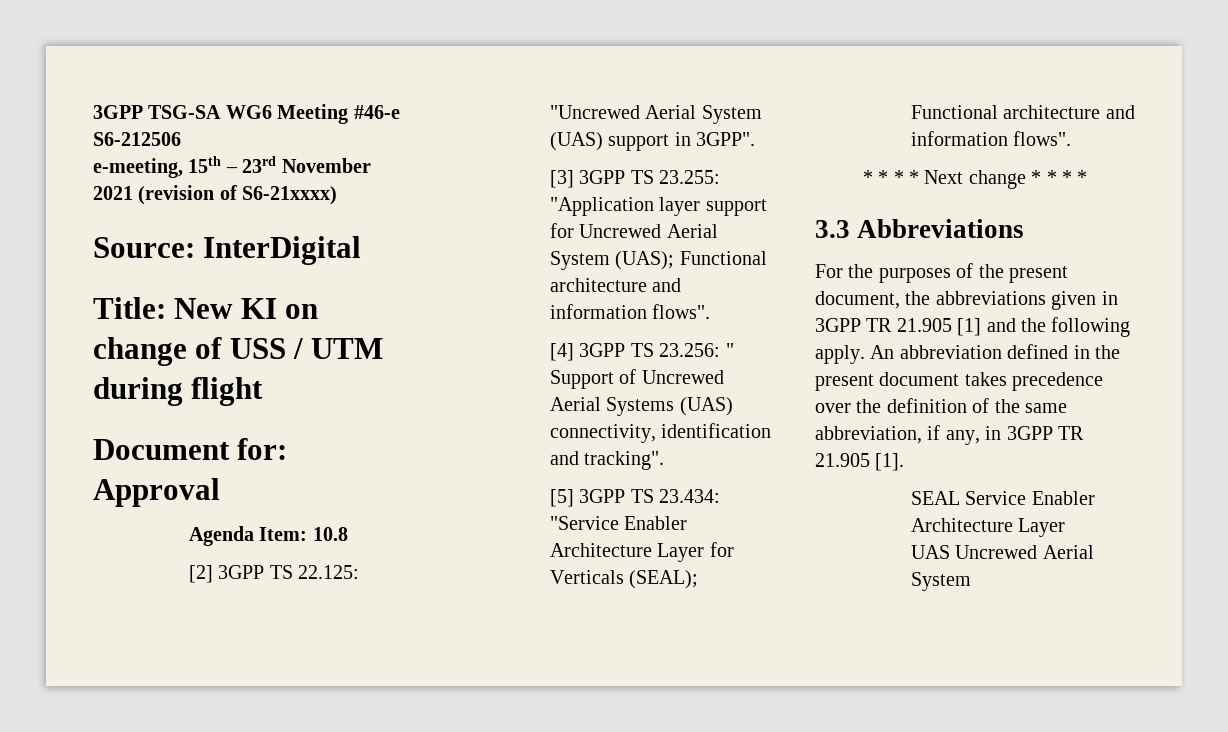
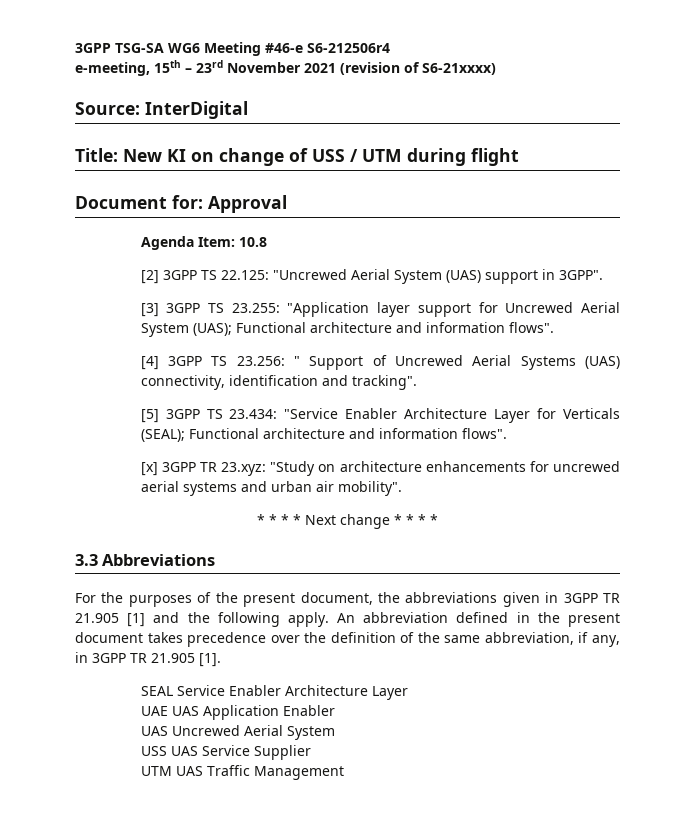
[93,132,181,146] S6-212506 -> [307,43,390,53] S6-212506r4
(1072, 138) none -> [140,461,620,476] [140,481,402,496] // [x] 3GPP TR 23.xyz: "Study on architecture enhancements for uncrewed aerial systems and urban air mobility".
(1066, 527) none -> [140,705,335,720] // UAE UAS Application Enabler
(971, 581) none -> [140,745,311,760] [140,765,344,780] // USS UAS Service Supplier // UTM UAS Traffic Management

